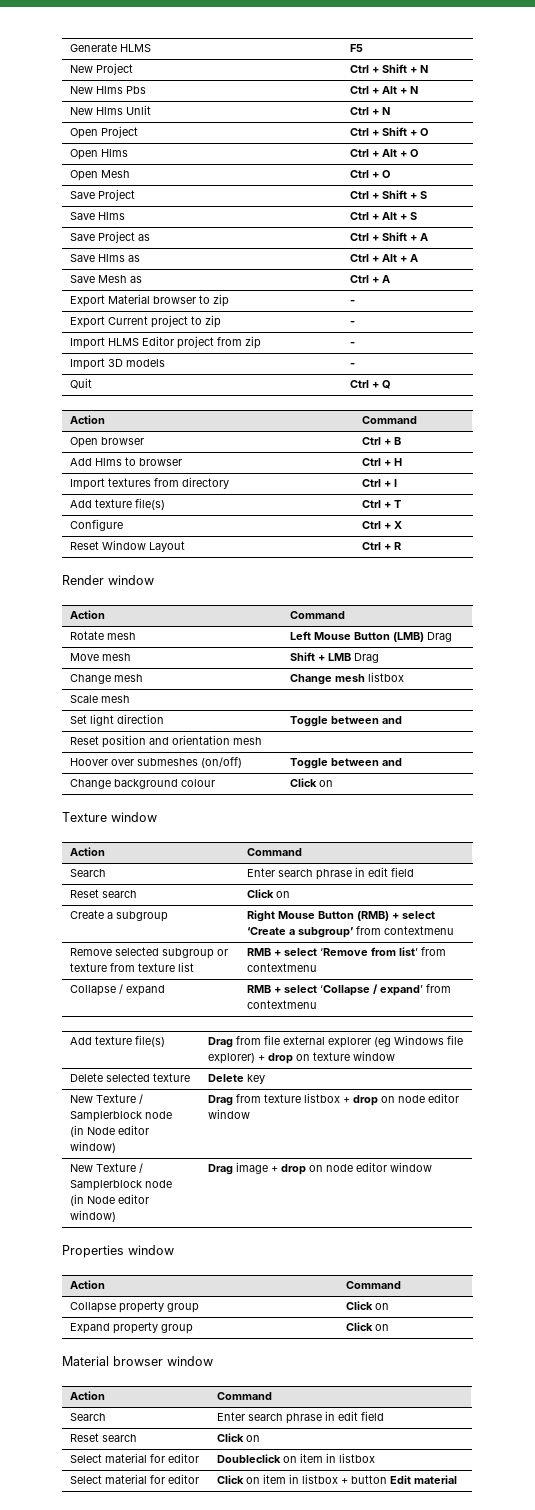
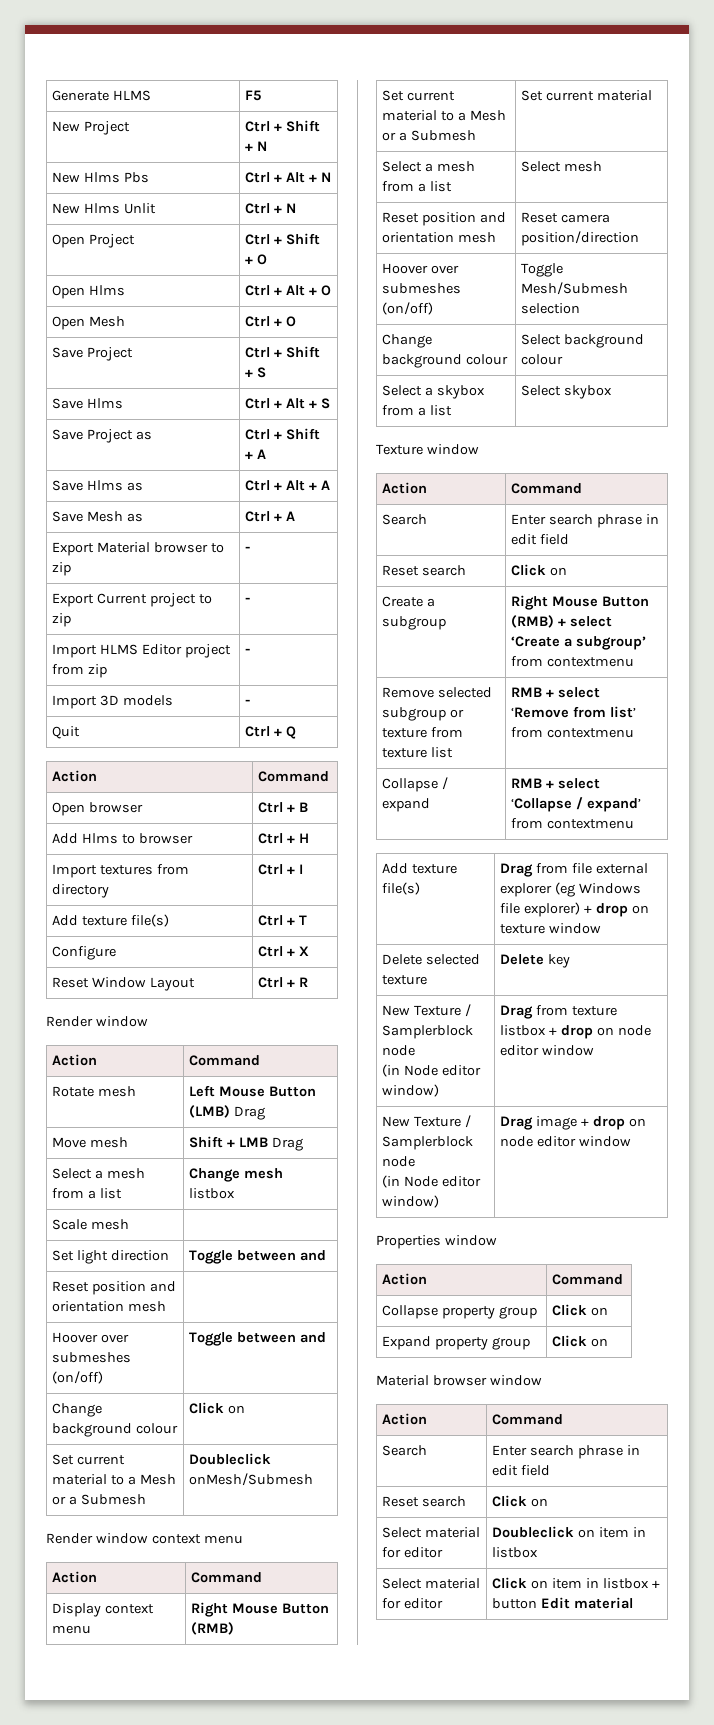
[69,674,143,684] Change mesh -> [52,1168,146,1179] [52,1188,123,1199] Select a mesh from a list
(333, 783) none -> [52,1454,126,1465] [52,1474,176,1485] [52,1494,147,1505] [189,1453,272,1465] [189,1473,314,1486] [46,1533,243,1544] [52,1571,98,1583] [191,1572,263,1583] [52,1603,155,1617] [52,1625,92,1634] [191,1602,330,1617] [191,1622,235,1635] [382,90,456,101] [382,110,506,121] [382,130,477,141] [521,90,653,101] [382,161,476,172] [382,181,453,192] [521,161,603,172] [382,212,507,226] [382,232,497,243] [521,212,611,223] [521,231,640,246] [382,263,460,274] [382,283,462,294] [382,302,434,315] [521,263,564,277] [521,282,629,295] [521,303,581,314] [382,334,433,348] [382,354,509,368] [521,334,645,348] [521,354,564,365] [382,385,486,399] [382,405,453,416] [521,385,613,399] // Set current material to a Mesh or a Submesh | Doubleclick onMesh/Submesh // Render window context menu // Action | Command // Display context menu | Right Mouse Button (RMB) // Set current material to a Mesh or a Submesh | Set current material // Select a mesh from a list | Select mesh // Reset position and orientation mesh | Reset camera position/direction // Hoover over submeshes (on/off) | Toggle Mesh/Submesh selection // Change background colour | Select background colour // Select a skybox from a list | Select skybox

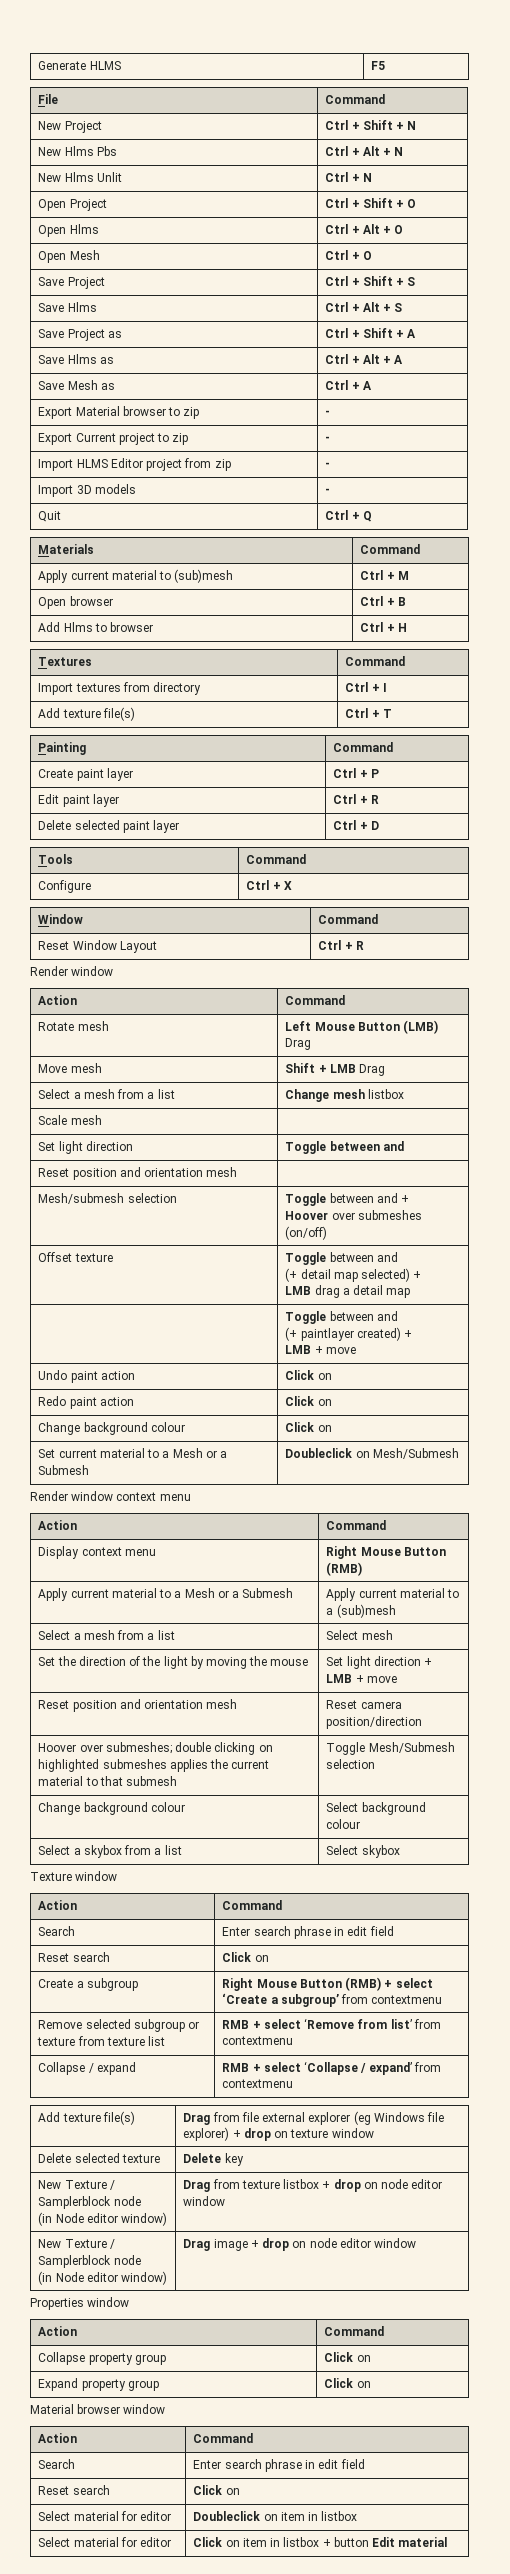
(262, 95) none -> [38,94,59,104] [325,94,386,104] // File | Command
[52,770,98,782] [258,771,330,782] Action | Command -> [38,544,95,554] [360,544,421,554] [38,569,234,583] [360,570,409,580] Materials | Command // Apply current material to (sub)mesh | Ctrl + M
(310, 838) none -> [38,657,93,666] [345,656,406,666] // Textures | Command
(308, 920) none -> [38,742,87,755] [333,742,394,752] [38,768,133,781] [333,768,379,778] [38,794,119,807] [333,794,379,804] [38,820,180,833] [333,820,379,830] [38,854,74,864] [246,854,307,864] // Painting | Command // Create paint layer | Ctrl + P // Edit paint layer | Ctrl + R // Delete selected paint layer | Ctrl + D // Tools | Command
(310, 951) none -> [38,914,84,924] [318,914,379,924] // Window | Command
[52,1332,130,1343] [52,1352,132,1363] [52,1371,104,1384] [189,1332,327,1346] Hoover over submeshes (on/off) | Toggle between and -> [38,1193,177,1204] [285,1193,410,1206] [285,1210,422,1220] [285,1226,328,1240] [38,1252,113,1262] [285,1252,398,1265] [285,1268,422,1282] [285,1285,411,1298] [285,1311,398,1324] [285,1327,413,1341] [285,1345,356,1354] [38,1370,135,1383] [285,1370,332,1380] [38,1396,134,1409] [285,1396,332,1406] Mesh/submesh selection | Toggle between and + // Hoover over submeshes (on/off) // Offset texture | Toggle between and // (+ detail map selected) + // LMB drag a detail map // | Toggle between and // (+ paintlayer created) + // LMB + move // Undo paint action | Click on // Redo paint action | Click on
[189,1473,314,1486] onMesh/Submesh -> [355,1448,459,1459] on Mesh/Submesh
[382,90,456,101] [382,110,506,121] [382,130,477,141] [521,90,653,101] Set current material to a Mesh or a Submesh | Set current material -> [38,1588,294,1601] [326,1588,460,1601] [326,1604,396,1618] Apply current material to a Mesh or a Submesh | Apply current material to a (sub)mesh
(603, 166) none -> [38,1656,309,1669] [326,1656,433,1669] [326,1674,397,1683] // Set the direction of the light by moving the mouse | Set light direction + LMB + move
[382,283,462,294] [382,302,434,315] submeshes (on/off) -> [105,1742,273,1755] [38,1759,270,1772] [38,1776,178,1786] submeshes; double clicking on highlighted submeshes applies the current material to that submesh

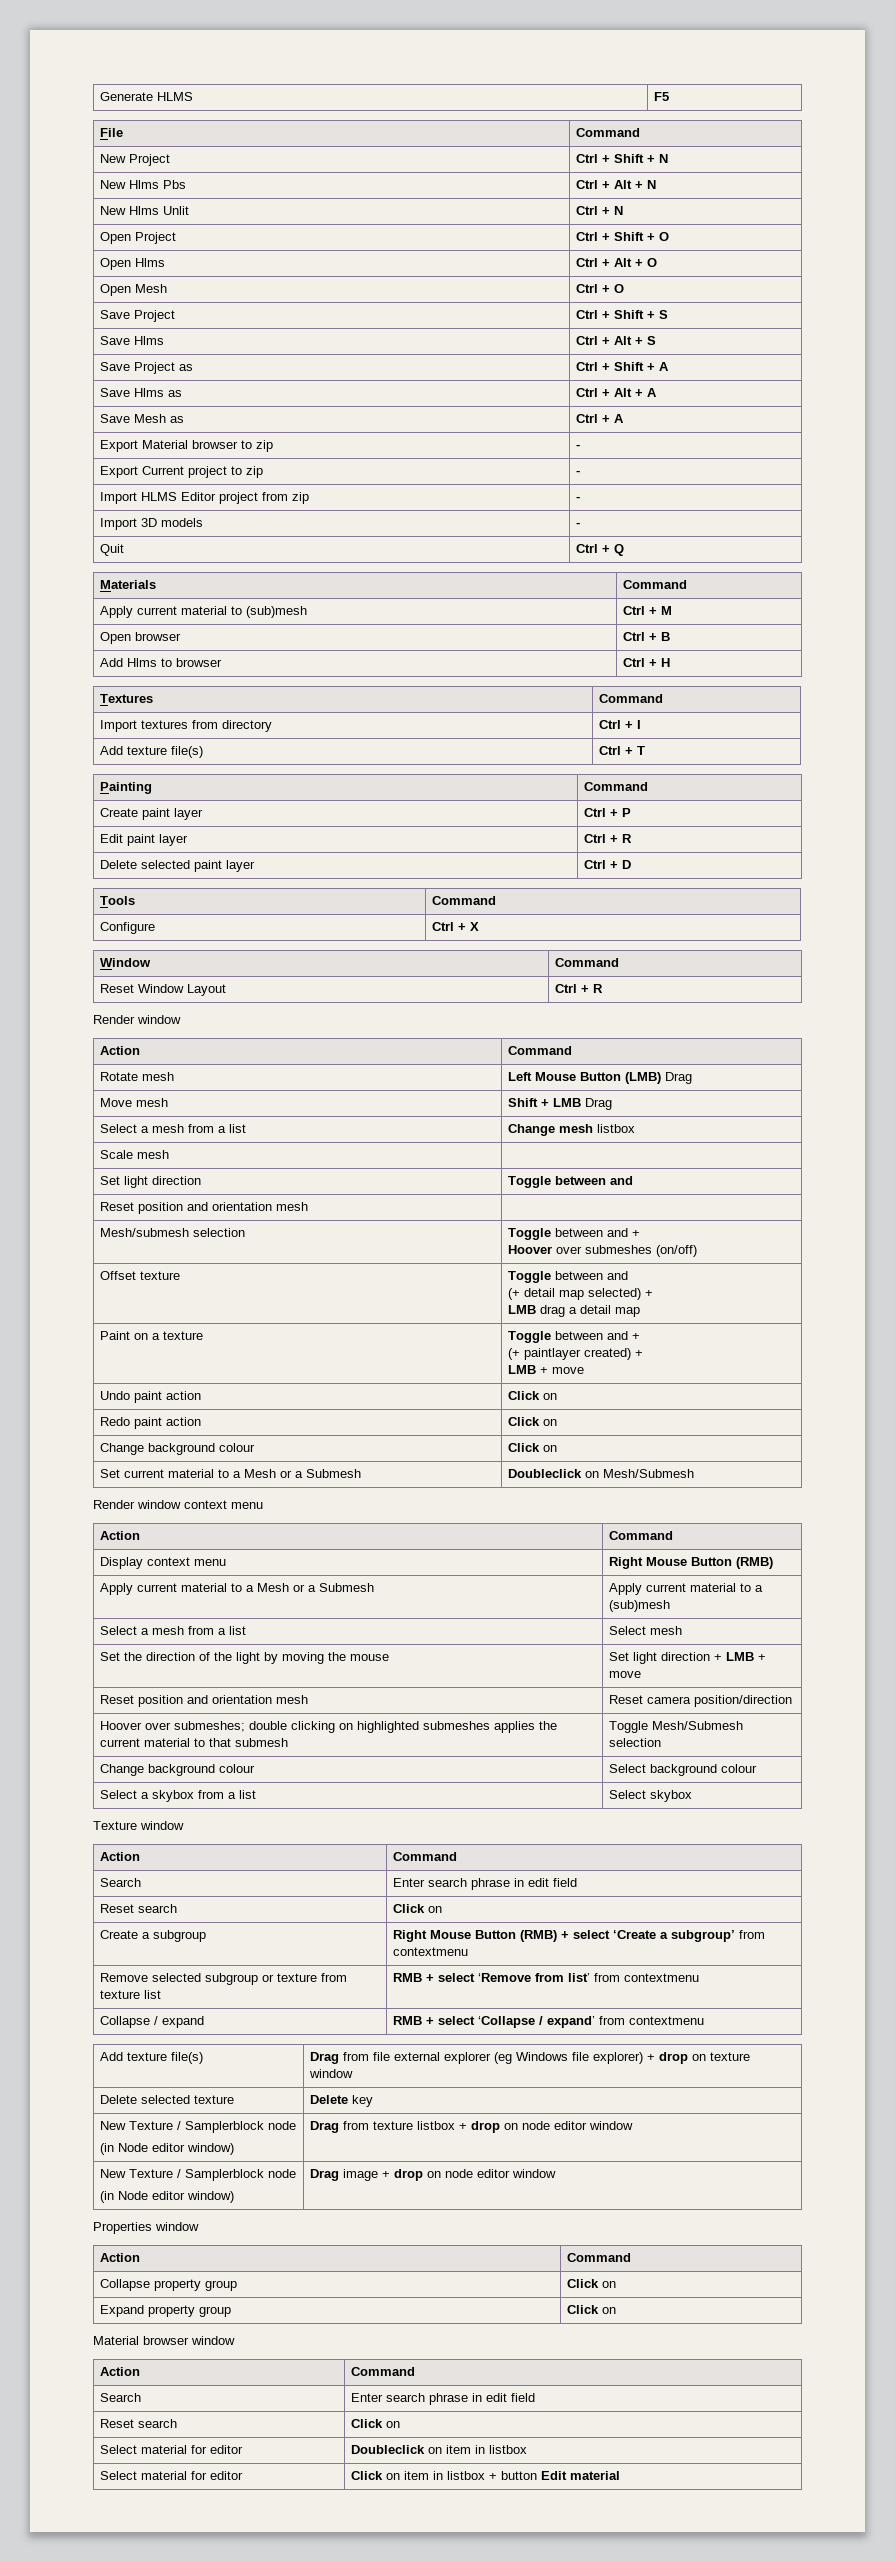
[285,1311,398,1324] | Toggle between and -> [99,1331,203,1340] [507,1331,640,1343] Paint on a texture | Toggle between and +

